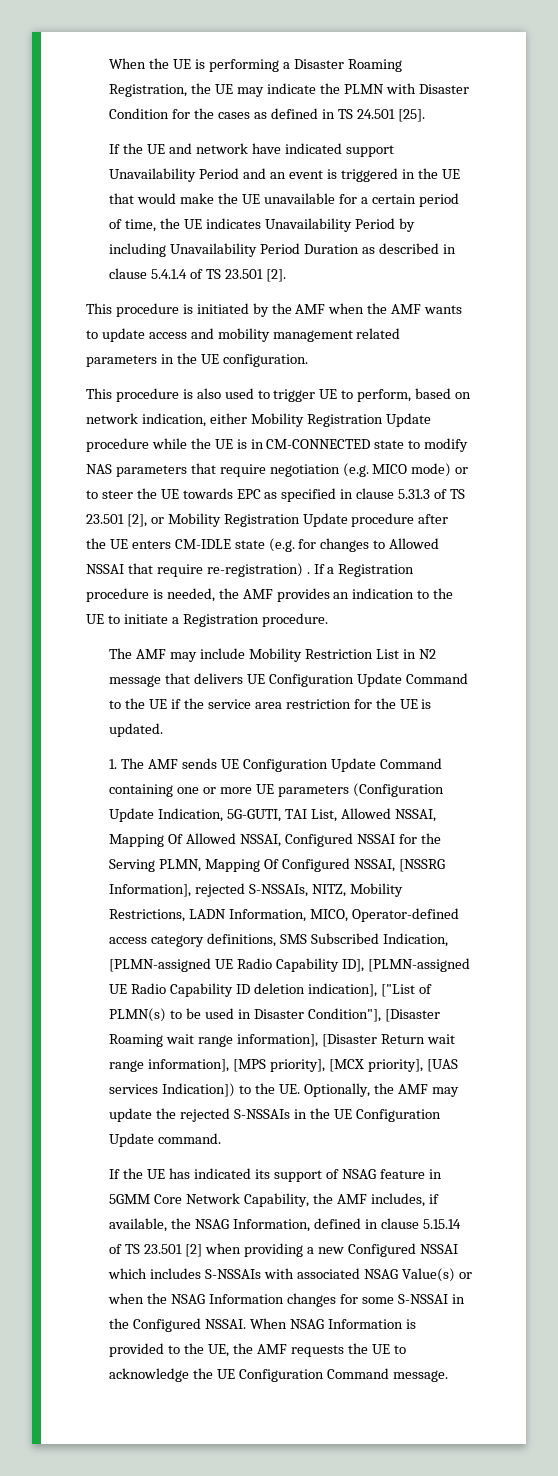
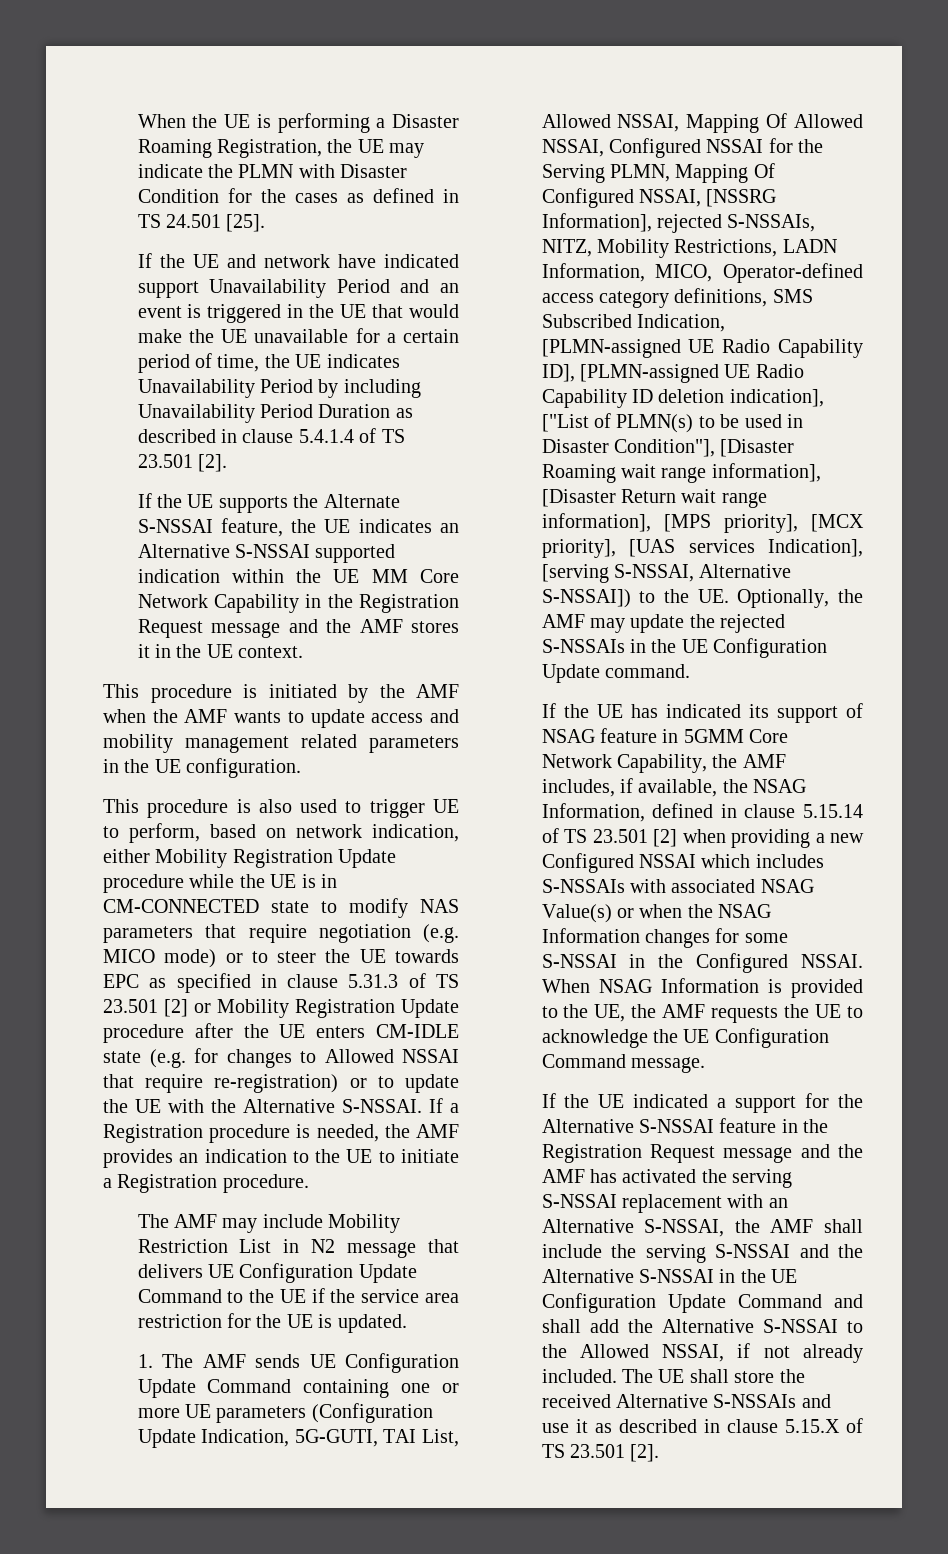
(286, 275) none -> [137,493,400,513] [137,518,459,537] [137,544,396,563] [137,569,459,583] [137,594,459,613] [137,619,459,638] [137,644,304,658] // If the UE supports the Alternate S-NSSAI feature, the UE indicates an Alternative S-NSSAI supported indication within the UE MM Core Network Capability in the Registration Request message and the AMF stores it in the UE context.
[126,514,147,527] [2], -> [164,999,188,1017] [2]
[306,572,310,574] . -> [349,1074,459,1093] [103,1099,422,1113] or to update the UE with the Alternative S-NSSAI.
[162,1083,236,1097] Indication]) -> [768,539,863,557] [541,564,792,583] [541,589,631,608] Indication], [serving S-NSSAI, Alternative S-NSSAI])
(448, 1376) none -> [541,1093,863,1113] [541,1118,829,1133] [541,1144,863,1163] [541,1169,793,1188] [541,1194,788,1213] [541,1219,863,1237] [541,1244,863,1263] [541,1269,798,1283] [541,1293,863,1313] [541,1319,863,1333] [541,1343,863,1363] [541,1369,805,1383] [541,1394,831,1408] [541,1418,863,1433] [541,1444,660,1462] // If the UE indicated a support for the Alternative S-NSSAI feature in the Registration Request message and the AMF has activated the serving S-NSSAI replacement with an Alternative S-NSSAI, the AMF shall include the serving S-NSSAI and the Alternative S-NSSAI in the UE Configuration Update Command and shall add the Alternative S-NSSAI to the Allowed NSSAI, if not already included. The UE shall store the received Alternative S-NSSAIs and use it as described in clause 5.15.X of TS 23.501 [2].

